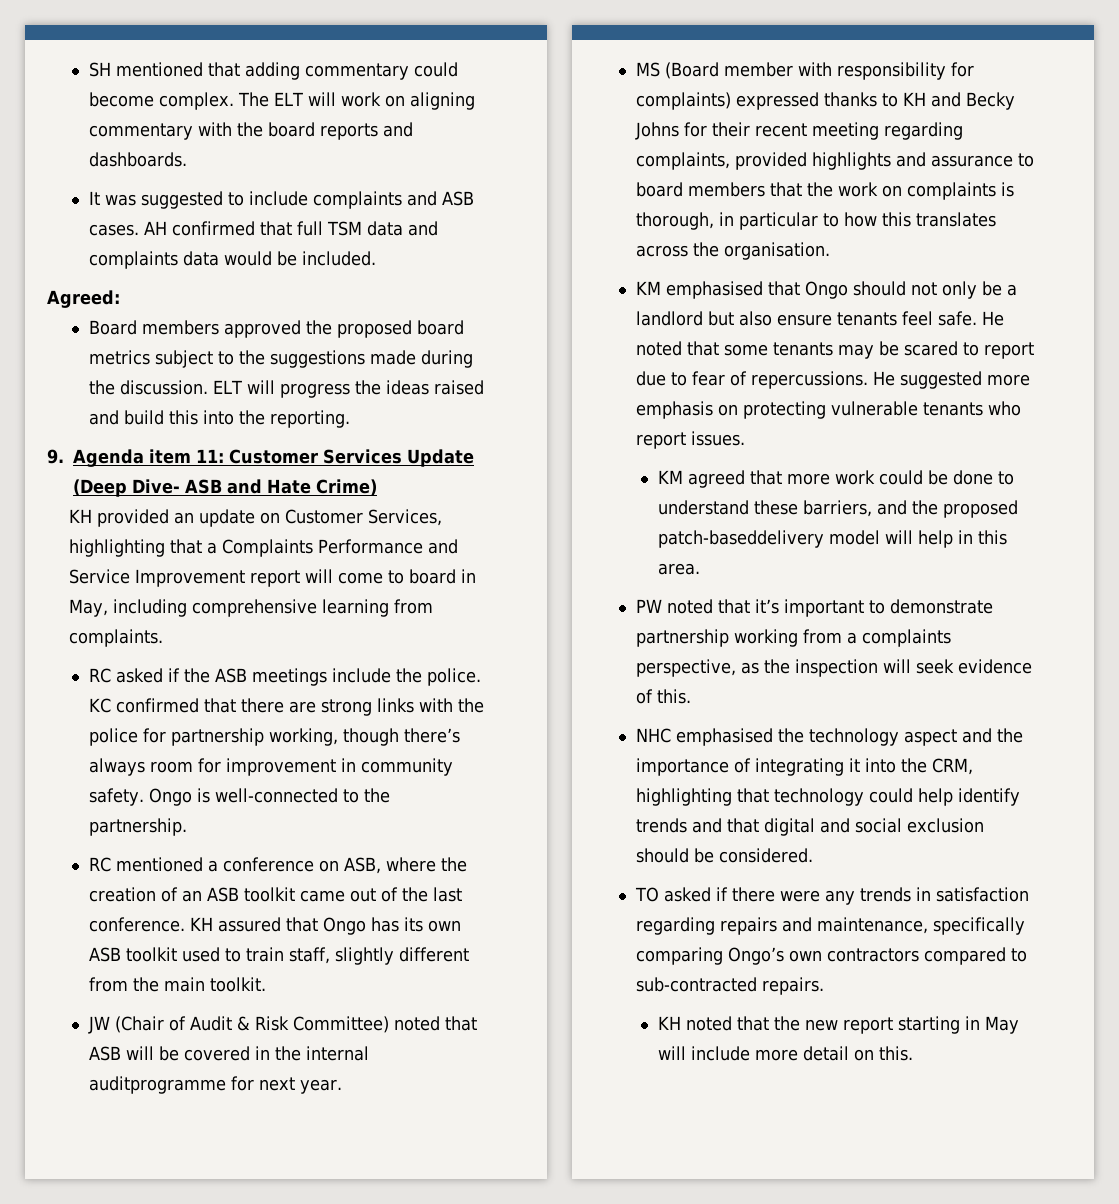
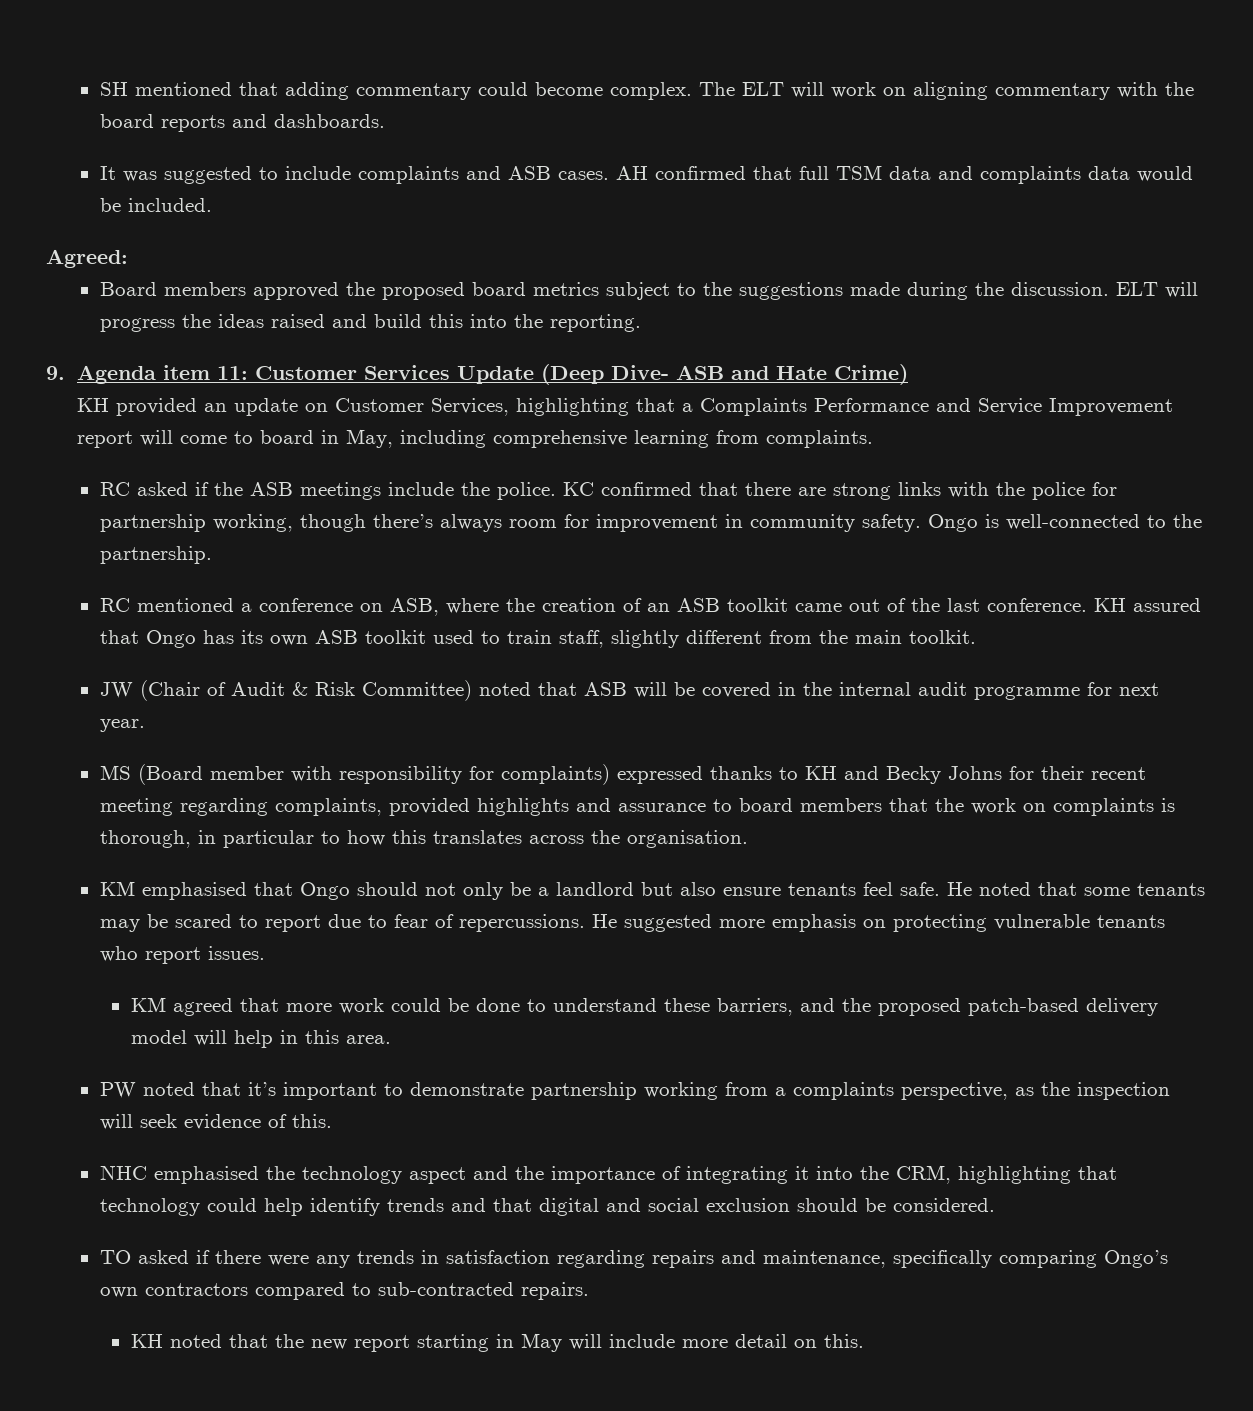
[88,1076,226,1094] auditprogramme -> [917,682,1080,700] audit programme
[657,530,824,548] patch-baseddelivery -> [967,998,1158,1016] patch-based delivery

